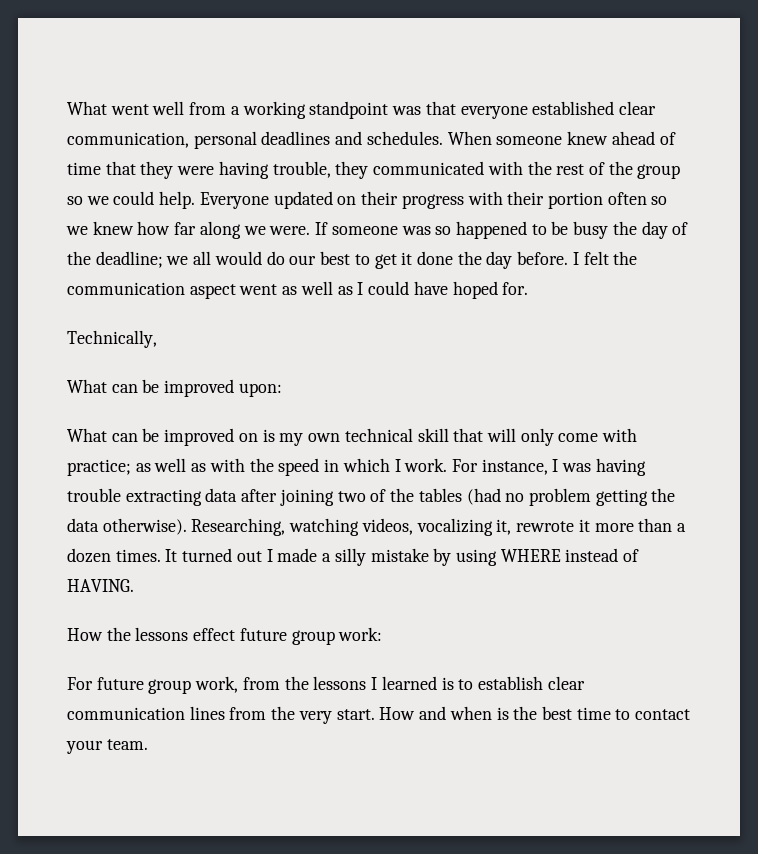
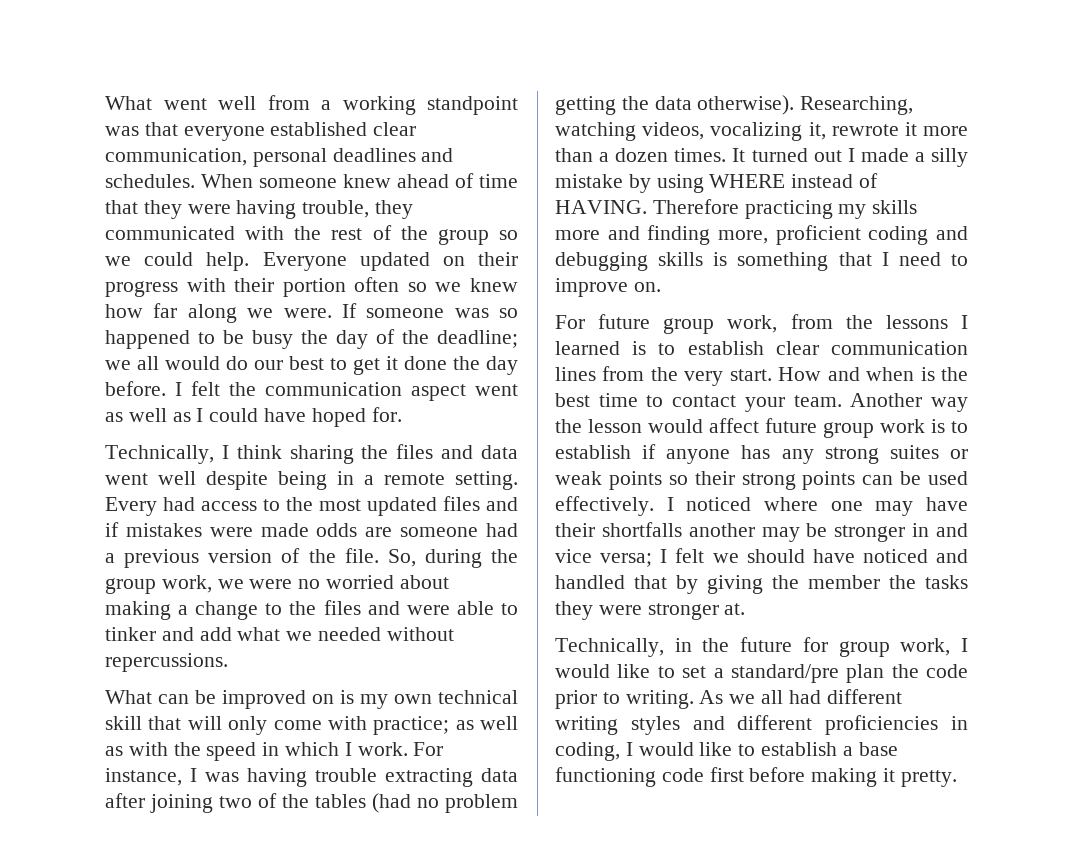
[67,379,282,397] // What can be improved upon: -> [221,444,518,464] [105,471,518,490] [105,496,518,516] [105,522,518,537] [105,548,518,568] [105,575,449,594] [105,600,518,620] [105,627,454,641] [105,653,228,672] I think sharing the files and data went well despite being in a remote setting. Every had access to the most updated files and if mistakes were made odds are someone had a previous version of the file. So, during the group work, we were no worried about making a change to the files and were able to tinker and add what we needed without repercussions.
[67,627,383,645] // How the lessons effect future group work: -> [652,199,918,219] [555,225,968,245] [555,252,969,271] [555,278,661,297] Therefore practicing my skills more and finding more, proficient coding and debugging skills is something that I need to improve on.
(148, 744) none -> [850,393,968,412] [555,418,968,438] [555,444,968,464] [555,471,968,490] [555,496,968,516] [555,522,968,542] [555,548,968,567] [555,575,968,594] [555,601,746,620] [555,637,968,657] [555,664,968,683] [555,689,902,709] [555,715,968,735] [555,742,898,761] [555,767,957,787] Another way the lesson would affect future group work is to establish if anyone has any strong suites or weak points so their strong points can be used effectively. I noticed where one may have their shortfalls another may be stronger in and vice versa; I felt we should have noticed and handled that by giving the member the tasks they were stronger at. // Technically, in the future for group work, I would like to set a standard/pre plan the code prior to writing. As we all had different writing styles and different proficiencies in coding, I would like to establish a base functioning code first before making it pretty.

